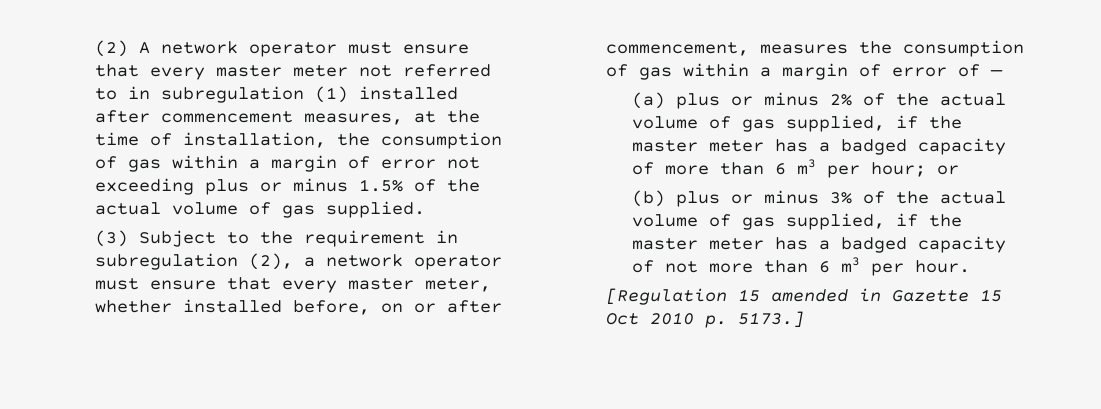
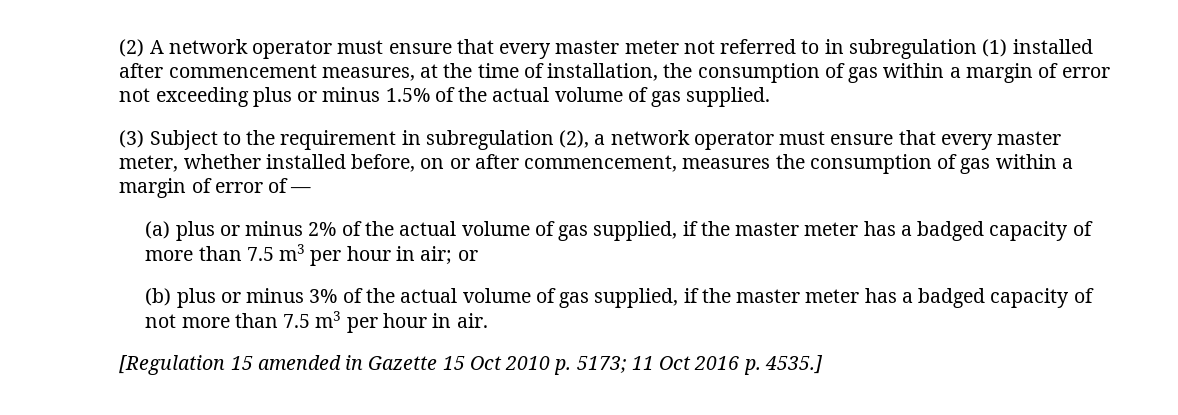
[775,159,927,178] 6 m3 per hour; -> [246,244,453,266] 7.5 m3 per hour in air;
[819,257,971,276] 6 m3 per hour. -> [283,311,488,333] 7.5 m3 per hour in air.
[737,311,804,328] 5173.] -> [576,355,823,375] 5173; 11 Oct 2016 p. 4535.]

